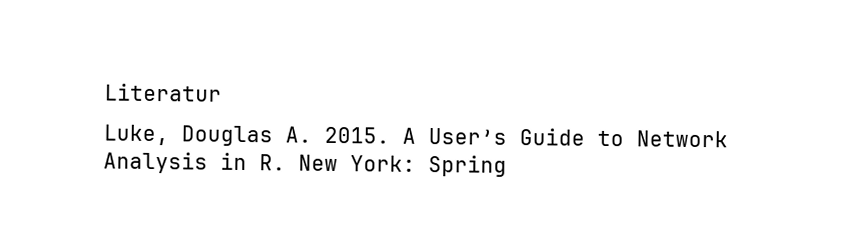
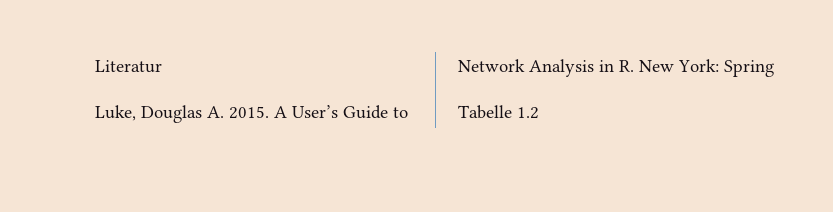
(507, 166) none -> [458,105,539,119] // Tabelle 1.2

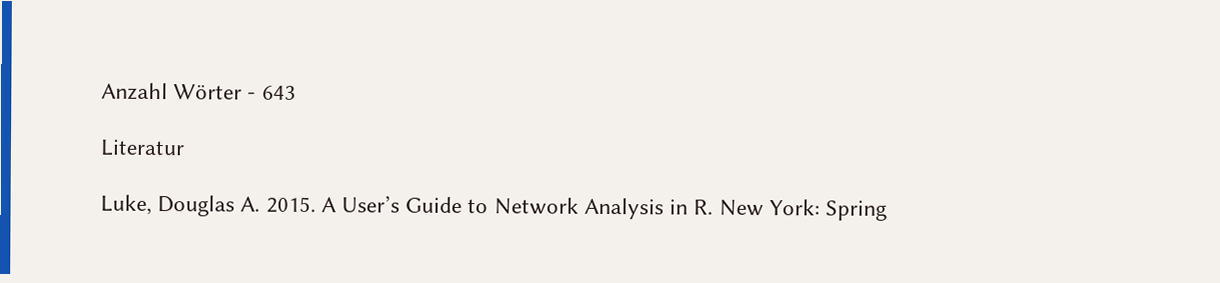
(95, 66) none -> [101,82,296,101] Anzahl Wörter - 643 //
[458,105,539,119] // Tabelle 1.2 -> (887, 210) none

